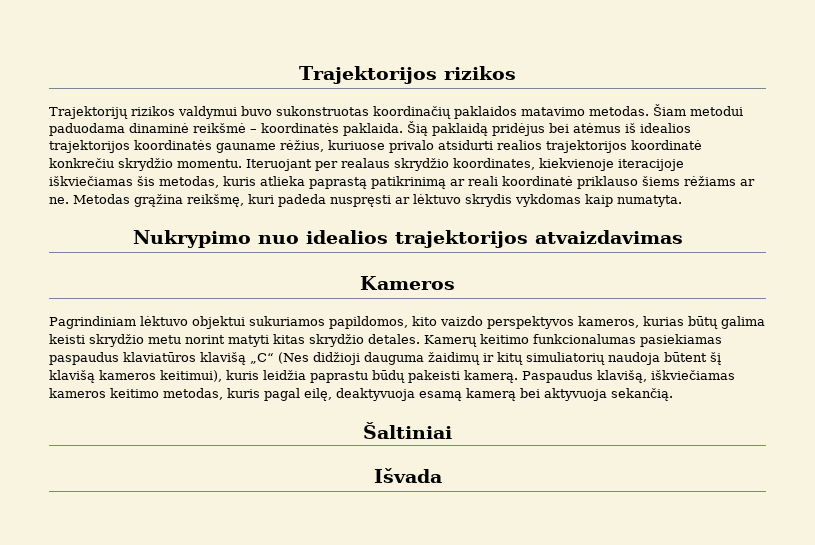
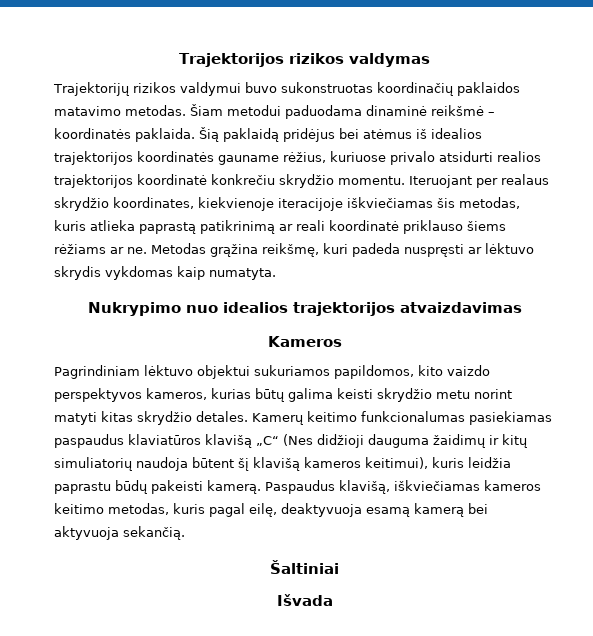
(516, 73) none -> [348,53,430,67] valdymas

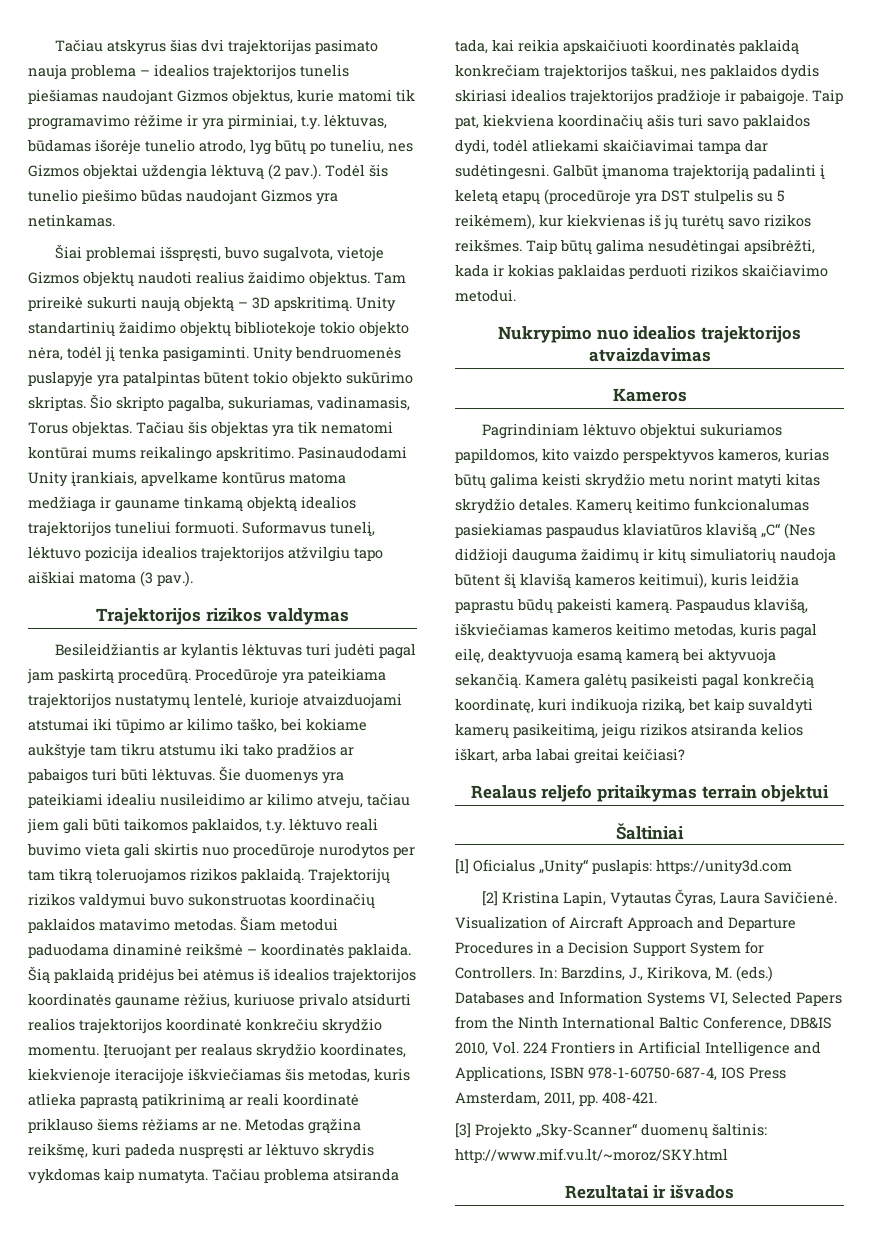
[179,53,430,67] Trajektorijos rizikos valdymas // -> [55,39,379,55] [28,64,349,80] [28,89,415,105] [28,114,387,130] [27,139,413,155] [28,164,388,180] [28,189,338,205] [28,214,115,227] [55,244,385,262] [28,271,406,287] [28,296,396,312] [28,321,409,337] [28,346,401,362] [28,371,413,387] [28,394,410,412] [28,421,393,437] [28,446,407,462] [28,471,346,487] [28,496,356,512] [28,521,375,537] [28,546,383,562] [28,571,193,587] [96,608,349,625] [55,643,417,659] [27,668,386,684] [28,693,402,709] [28,718,367,733] [28,743,354,759] [28,766,344,784] [28,793,410,809] [27,818,378,834] [27,843,415,859] [28,868,304,884] Tačiau atskyrus šias dvi trajektorijas pasimato nauja problema – idealios trajektorijos tunelis piešiamas naudojant Gizmos objektus, kurie matomi tik programavimo rėžime ir yra pirminiai, t.y. lėktuvas, būdamas išorėje tunelio atrodo, lyg būtų po tuneliu, nes Gizmos objektai uždengia lėktuvą (2 pav.). Todėl šis tunelio piešimo būdas naudojant Gizmos yra netinkamas. // Šiai problemai išspręsti, buvo sugalvota, vietoje Gizmos objektų naudoti realius žaidimo objektus. Tam prireikė sukurti naują objektą – 3D apskritimą. Unity standartinių žaidimo objektų bibliotekoje tokio objekto nėra, todėl jį tenka pasigaminti. Unity bendruomenės puslapyje yra patalpintas būtent tokio objekto sukūrimo skriptas. Šio skripto pagalba, sukuriamas, vadinamasis, Torus objektas. Tačiau šis objektas yra tik nematomi kontūrai mums reikalingo apskritimo. Pasinaudodami Unity įrankiais, apvelkame kontūrus matoma medžiaga ir gauname tinkamą objektą idealios trajektorijos tuneliui formuoti. Suformavus tunelį, lėktuvo pozicija idealios trajektorijos atžvilgiu tapo aiškiai matoma (3 pav.). // Trajektorijos rizikos valdymas // Besileidžiantis ar kylantis lėktuvas turi judėti pagal jam paskirtą procedūrą. Procedūroje yra pateikiama trajektorijos nustatymų lentelė, kurioje atvaizduojami atstumai iki tūpimo ar kilimo taško, bei kokiame aukštyje tam tikru atstumu iki tako pradžios ar pabaigos turi būti lėktuvas. Šie duomenys yra pateikiami idealiu nusileidimo ar kilimo atveju, tačiau jiem gali būti taikomos paklaidos, t.y. lėktuvo reali buvimo vieta gali skirtis nuo procedūroje nurodytos per tam tikrą toleruojamos rizikos paklaidą.
[409,175,472,188] Iteruojant -> [103,1043,171,1059] Įteruojant
(276, 274) none -> [212,1168,399,1183] [455,39,799,55] [455,64,819,80] [455,89,843,105] [455,114,810,130] [455,139,768,155] [455,164,825,180] [455,189,785,205] [455,214,811,230] [455,239,815,255] [455,264,828,279] [455,289,516,302] Tačiau problema atsiranda tada, kai reikia apskaičiuoti koordinatės paklaidą konkrečiam trajektorijos taškui, nes paklaidos dydis skiriasi idealios trajektorijos pradžioje ir pabaigoje. Taip pat, kiekviena koordinačių ašis turi savo paklaidos dydi, todėl atliekami skaičiavimai tampa dar sudėtingesni. Galbūt įmanoma trajektoriją padalinti į keletą etapų (procedūroje yra DST stulpelis su 5 reikėmem), kur kiekvienas iš jų turėtų savo rizikos reikšmes. Taip būtų galima nesudėtingai apsibrėžti, kada ir kokias paklaidas perduoti rizikos skaičiavimo metodui.
[270,560,339,574] [276,594,333,606] // Šaltiniai // Išvada -> [525,673,814,689] [455,698,813,714] [455,723,803,739] [455,748,685,764] [470,784,830,802] [616,823,684,840] [455,859,792,875] [482,889,838,907] [455,916,796,931] [455,941,764,957] [455,966,773,982] [455,991,842,1007] [455,1016,832,1031] [455,1041,821,1057] [455,1066,786,1081] [455,1091,657,1106] [455,1123,767,1139] [455,1148,728,1163] [565,1185,734,1199] Kamera galėtų pasikeisti pagal konkrečią koordinatę, kuri indikuoja riziką, bet kaip suvaldyti kamerų pasikeitimą, jeigu rizikos atsiranda kelios iškart, arba labai greitai keičiasi? // Realaus reljefo pritaikymas terrain objektui // Šaltiniai // [1] Oficialus „Unity“ puslapis: https://unity3d.com // [2] Kristina Lapin, Vytautas Čyras, Laura Savičienė. Visualization of Aircraft Approach and Departure Procedures in a Decision Support System for Controllers. In: Barzdins, J., Kirikova, M. (eds.) Databases and Information Systems VI, Selected Papers from the Ninth International Baltic Conference, DB&IS 2010, Vol. 224 Frontiers in Artificial Intelligence and Applications, ISBN 978-1-60750-687-4, IOS Press Amsterdam, 2011, pp. 408-421. // [3] Projekto „Sky-Scanner“ duomenų šaltinis: http://www.mif.vu.lt/~moroz/SKY.html // Rezultatai ir išvados

